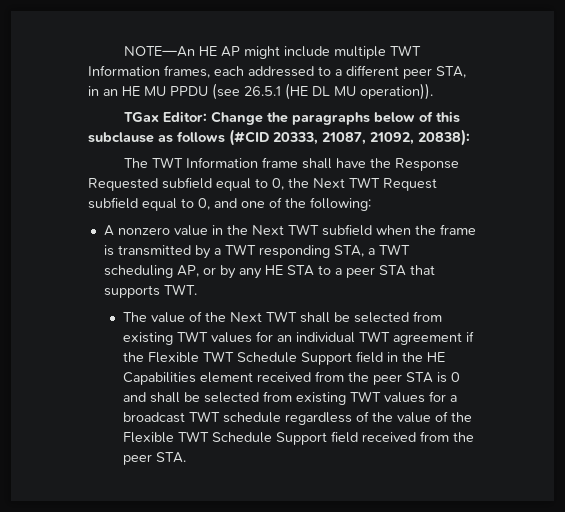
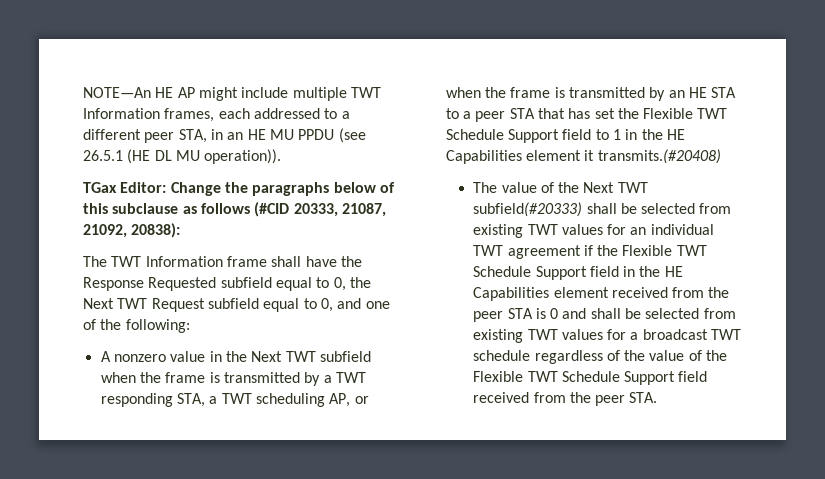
[219,265,262,279] by any -> [445,87,685,101] when the frame is transmitted by an
[103,284,197,298] supports TWT. -> [568,108,728,119] [445,129,685,143] [445,149,721,164] has set the Flexible TWT Schedule Support field to 1 in the HE Capabilities element it transmits.(#20408)
(298, 316) none -> [473,202,583,217] subfield(#20333)

